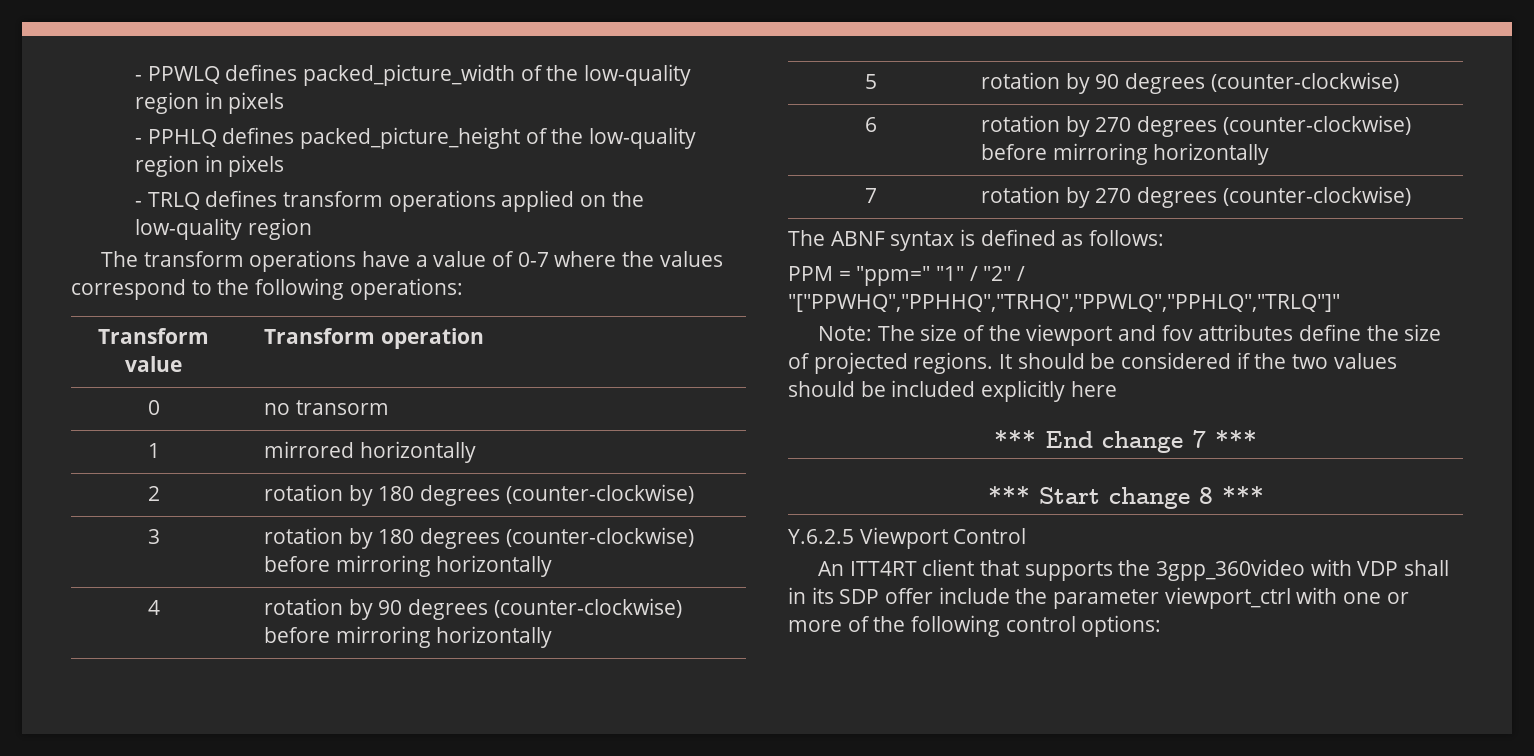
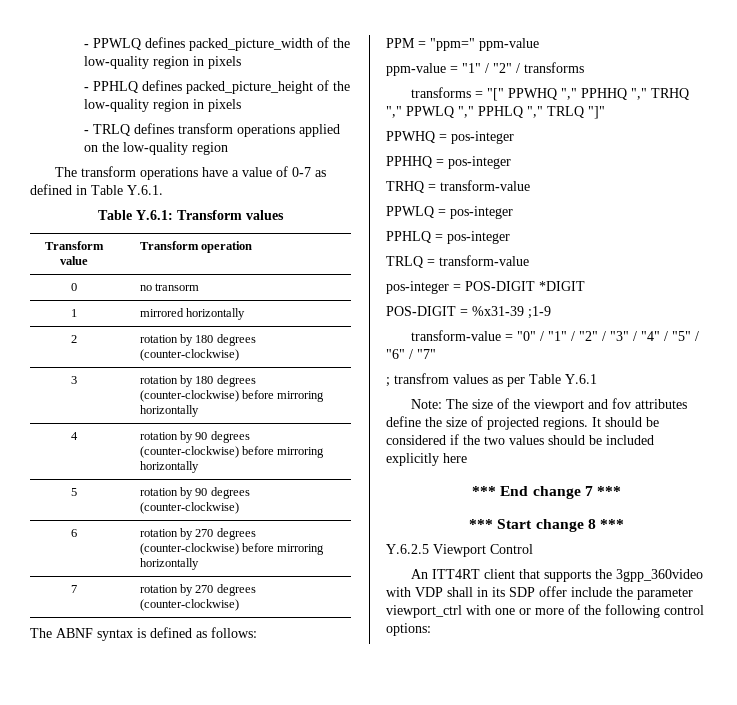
[554,251,723,267] [71,278,463,300] where the values correspond to the following operations: -> [315,170,327,177] [30,184,163,195] [98,210,284,220] as defined in Table Y.6.1. // Table Y.6.1: Transform values
[935,266,1026,281] [788,294,1340,312] "1" / "2" / "["PPWHQ","PPHHQ","TRHQ","PPWLQ","PPHLQ","TRLQ"]" -> [479,38,539,51] [386,62,584,76] [411,87,690,101] [386,106,605,119] [386,131,514,144] [386,156,511,169] [386,180,530,193] [386,206,513,219] [386,231,510,244] [386,255,529,268] [386,281,585,294] [386,306,551,319] [411,330,700,341] [386,349,436,359] [386,373,597,387] ppm-value // ppm-value = "1" / "2" / transforms // transforms = "[" PPWHQ "," PPHHQ "," TRHQ "," PPWLQ "," PPHLQ "," TRLQ "]" // PPWHQ = pos-integer // PPHHQ = pos-integer // TRHQ = transform-value // PPWLQ = pos-integer // PPHLQ = pos-integer // TRLQ = transform-value // pos-integer = POS-DIGIT *DIGIT // POS-DIGIT = %x31-39 ;1-9 // transform-value = "0" / "1" / "2" / "3" / "4" / "5" / "6" / "7" // ; transfrom values as per Table Y.6.1

